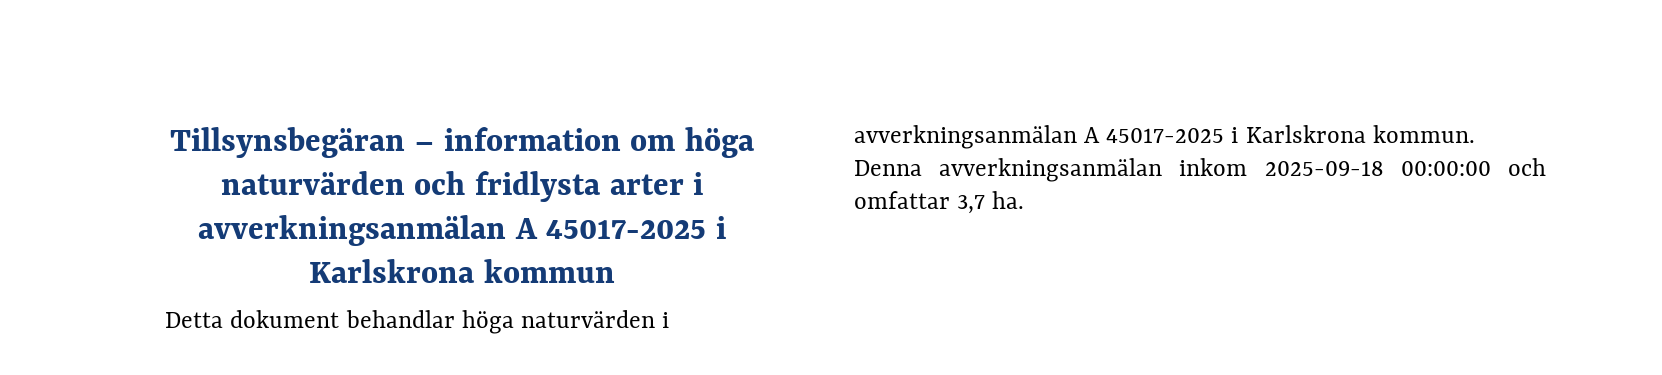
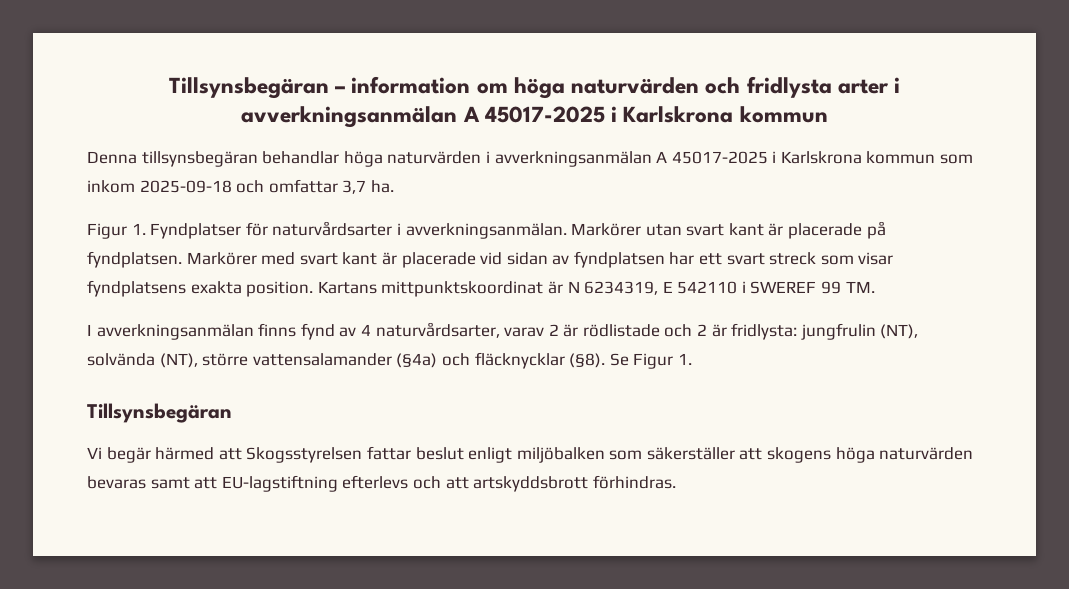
[165,310,340,328] Detta dokument -> [87,151,258,167] Denna tillsynsbegäran
[1372,125,1475,143] [854,158,1163,182] kommun. Denna avverkningsanmälan -> [866,151,974,164] kommun som
[1400,161,1491,176] 00:00:00 -> (232, 186) none
(1025, 200) none -> [87,221,886,239] [87,251,894,268] [87,280,875,297] [87,322,919,340] [87,352,692,369] [87,403,232,423] [87,446,974,463] [87,475,676,492] // Figur 1. Fyndplatser för naturvårdsarter i avverkningsanmälan. Markörer utan svart kant är placerade på fyndplatsen. Markörer med svart kant är placerade vid sidan av fyndplatsen har ett svart streck som visar fyndplatsens exakta position. Kartans mittpunktskoordinat är N 6234319, E 542110 i SWEREF 99 TM. // I avverkningsanmälan finns fynd av 4 naturvårdsarter, varav 2 är rödlistade och 2 är fridlysta: jungfrulin (NT), solvända (NT), större vattensalamander (§4a) och fläcknycklar (§8). Se Figur 1. // Tillsynsbegäran // Vi begär härmed att Skogsstyrelsen fattar beslut enligt miljöbalken som säkerställer att skogens höga naturvärden bevaras samt att EU-lagstiftning efterlevs och att artskyddsbrott förhindras.

